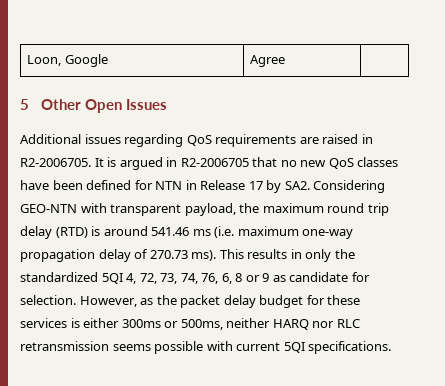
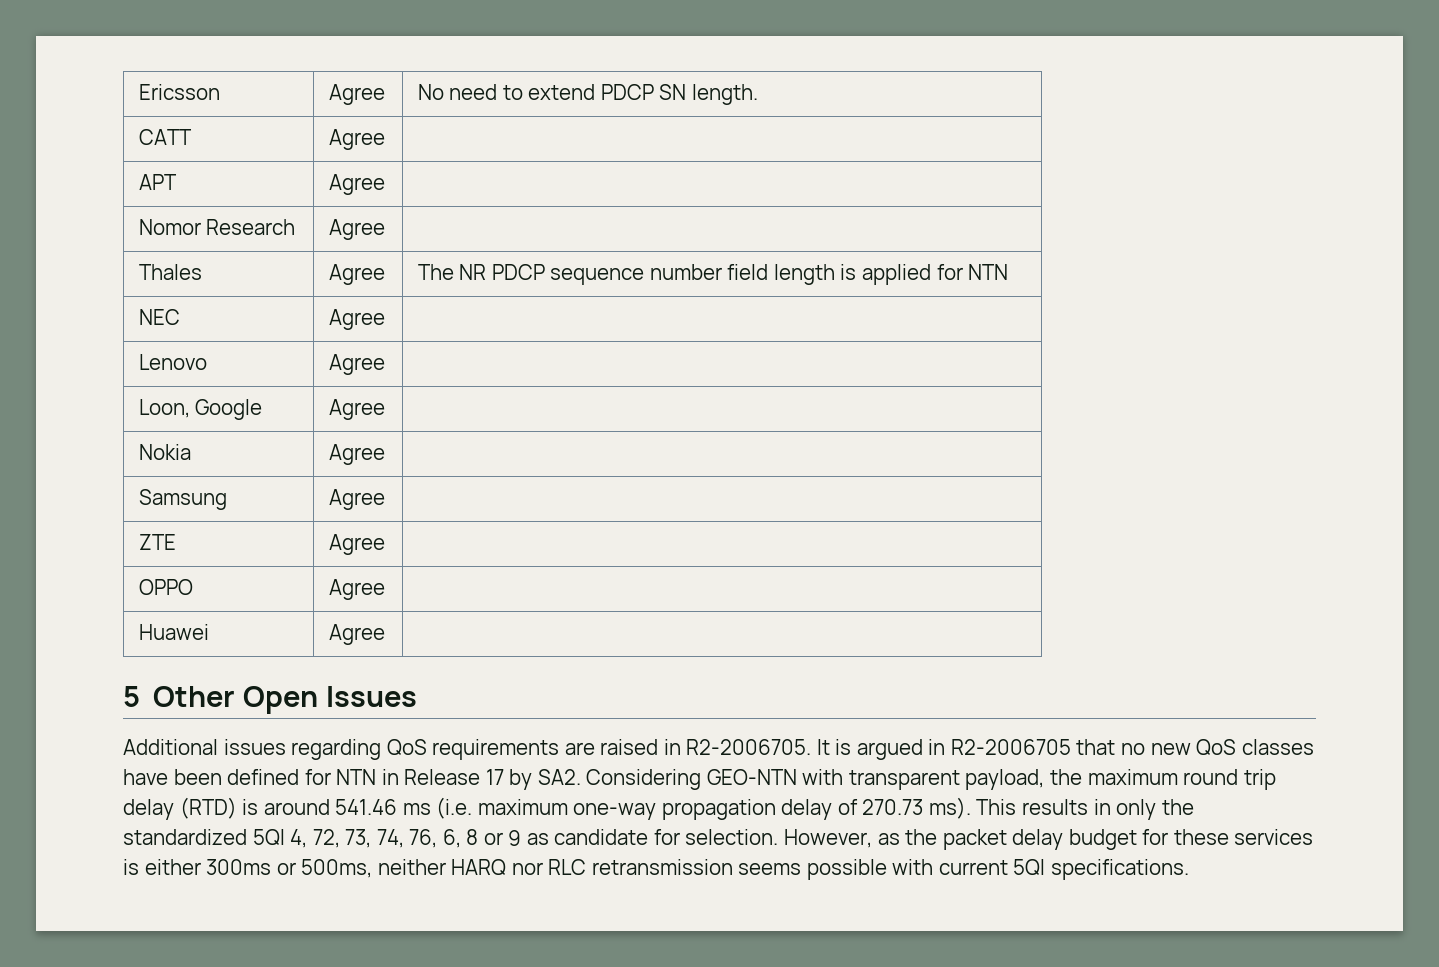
[27,54,108,67] Loon, Google -> [138,84,220,100] [328,84,385,105] [417,84,758,105] [138,129,192,145] [328,129,385,150] [138,174,177,190] [328,174,385,195] [138,219,296,235] [328,219,385,240] [138,264,202,280] [328,264,385,285] [417,264,1009,285] [138,309,180,325] [328,309,385,330] [138,354,207,370] [328,354,385,375] [138,399,263,420] [328,399,385,420] [138,444,191,460] [328,444,385,465] [138,489,227,510] [328,489,385,510] [138,534,176,550] [328,534,385,555] [138,579,193,595] [328,579,385,600] [138,624,209,640] Ericsson | Agree | No need to extend PDCP SN length. // CATT | Agree | // APT | Agree | // Nomor Research | Agree | // Thales | Agree | The NR PDCP sequence number field length is applied for NTN // NEC | Agree | // Lenovo | Agree | // Loon, Google | Agree | // Nokia | Agree | // Samsung | Agree | // ZTE | Agree | // OPPO | Agree | // Huawei

